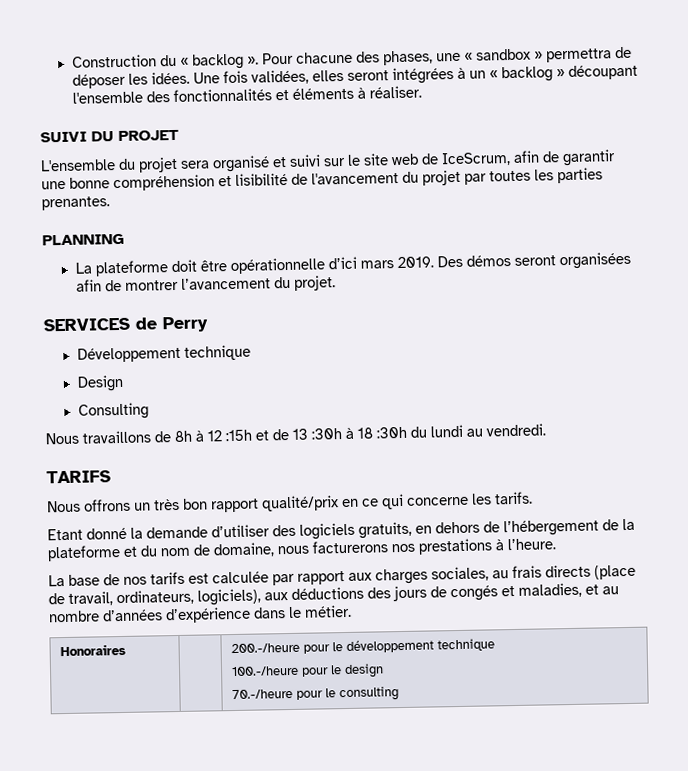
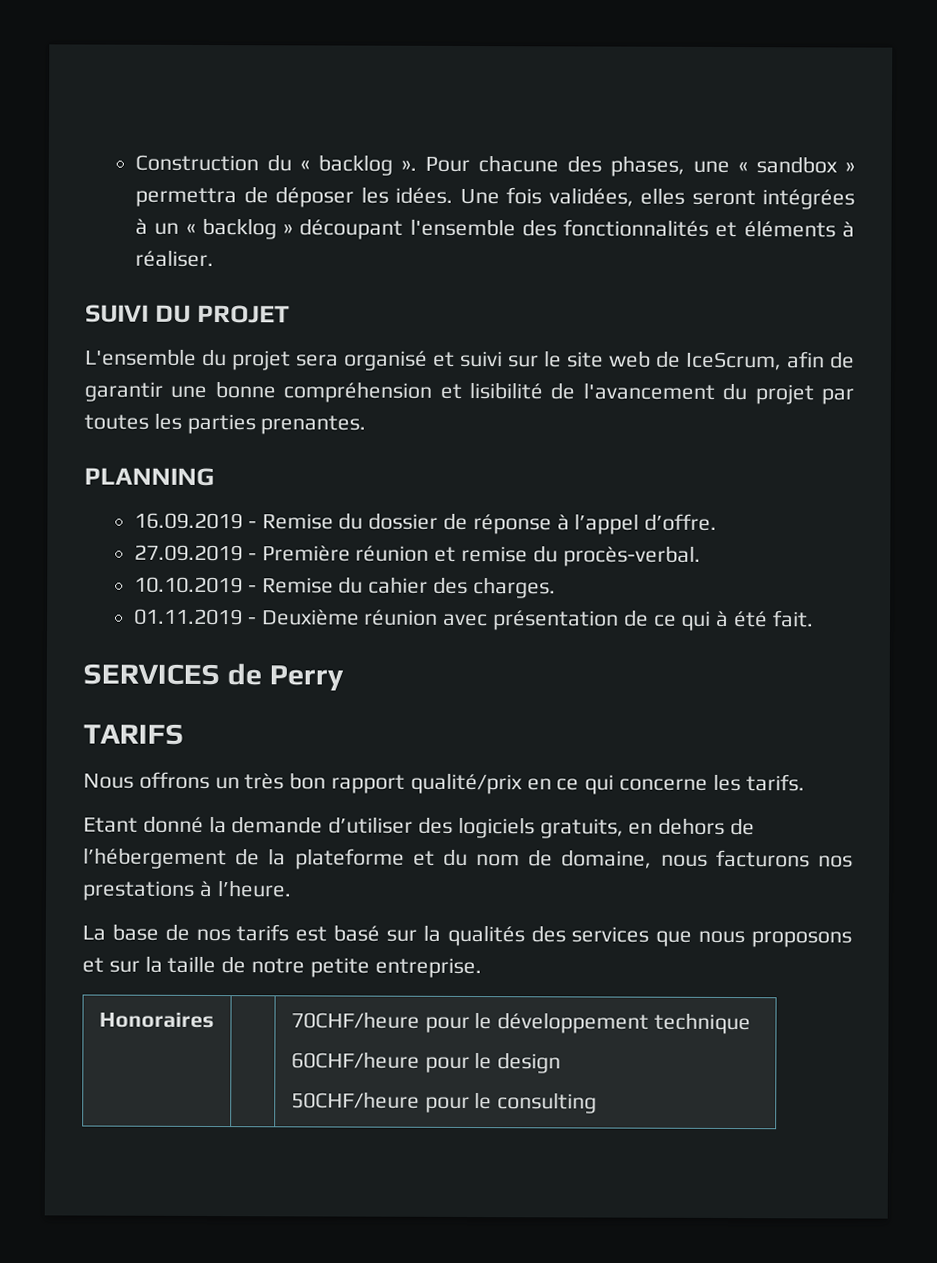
[74,251,631,277] [75,275,336,292] [43,316,209,333] [76,344,251,363] [76,374,124,392] [77,402,149,420] [45,423,546,445] La plateforme doit être opérationnelle d’ici mars 2019. Des démos seront organisées afin de montrer l’avancement du projet. // SERVICES de Perry // Développement technique // Design // Consulting // Nous travaillons de 8h à 12 :15h et de 13 :30h à 18 :30h du lundi au vendredi. -> [134,512,718,535] [134,544,701,567] [134,576,556,599] [134,608,814,631] [83,663,344,692] 16.09.2019 - Remise du dossier de réponse à l’appel d’offre. // 27.09.2019 - Première réunion et remise du procès-verbal. // 10.10.2019 - Remise du cahier des charges. // 01.11.2019 - Deuxième réunion avec présentation de ce qui à été fait. // SERVICES de Perry
[312,540,388,554] facturerons -> [715,849,810,868] facturons
[212,564,636,586] [48,582,619,606] [48,604,352,624] calculée par rapport aux charges sociales, au frais directs (place de travail, ordinateurs, logiciels), aux déductions des jours de congés et maladies, et au nombre d’années d’expérience dans le métier. -> [333,924,852,948] [82,955,482,979] basé sur la qualités des services que nous proposons et sur la taille de notre petite entreprise.
[230,642,300,654] 200.-/heure -> [290,1011,420,1029] 70CHF/heure
[230,665,299,677] 100.-/heure -> [290,1051,420,1069] 60CHF/heure
[231,688,293,700] 70.-/heure -> [290,1091,420,1109] 50CHF/heure

